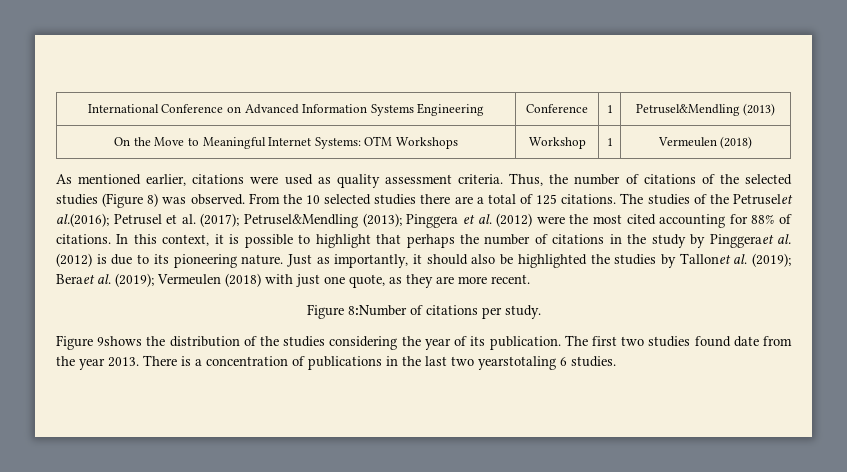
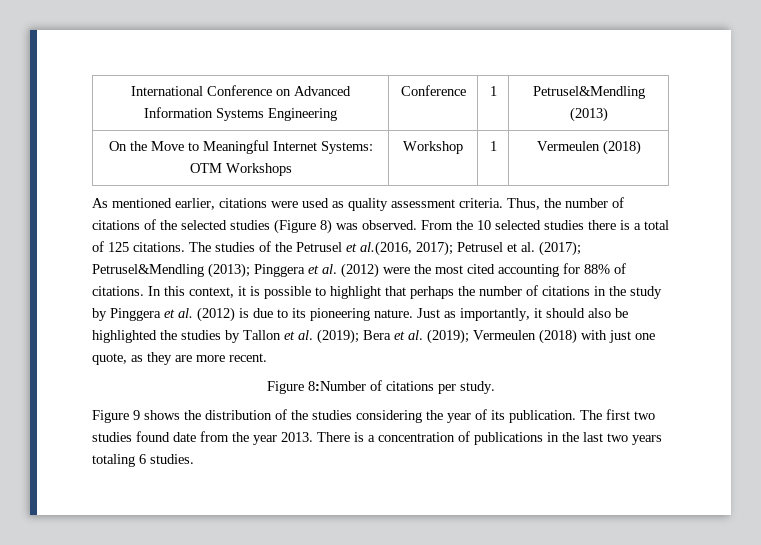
[454,196,473,204] are -> [620,220,630,230] is
[733,194,793,205] [56,213,109,227] Petruselet al.(2016); -> [296,241,453,256] Petrusel et al.(2016, 2017);
[709,234,774,248] Pinggeraet -> [110,308,175,321] Pinggera et
[679,253,792,267] [56,274,95,284] Tallonet al. (2019); Beraet -> [243,329,405,344] Tallon et al. (2019); Bera et
[97,336,143,346] 9shows -> [133,410,180,420] 9 shows
[478,356,556,370] yearstotaling -> [632,435,662,445] [92,454,135,467] years totaling

